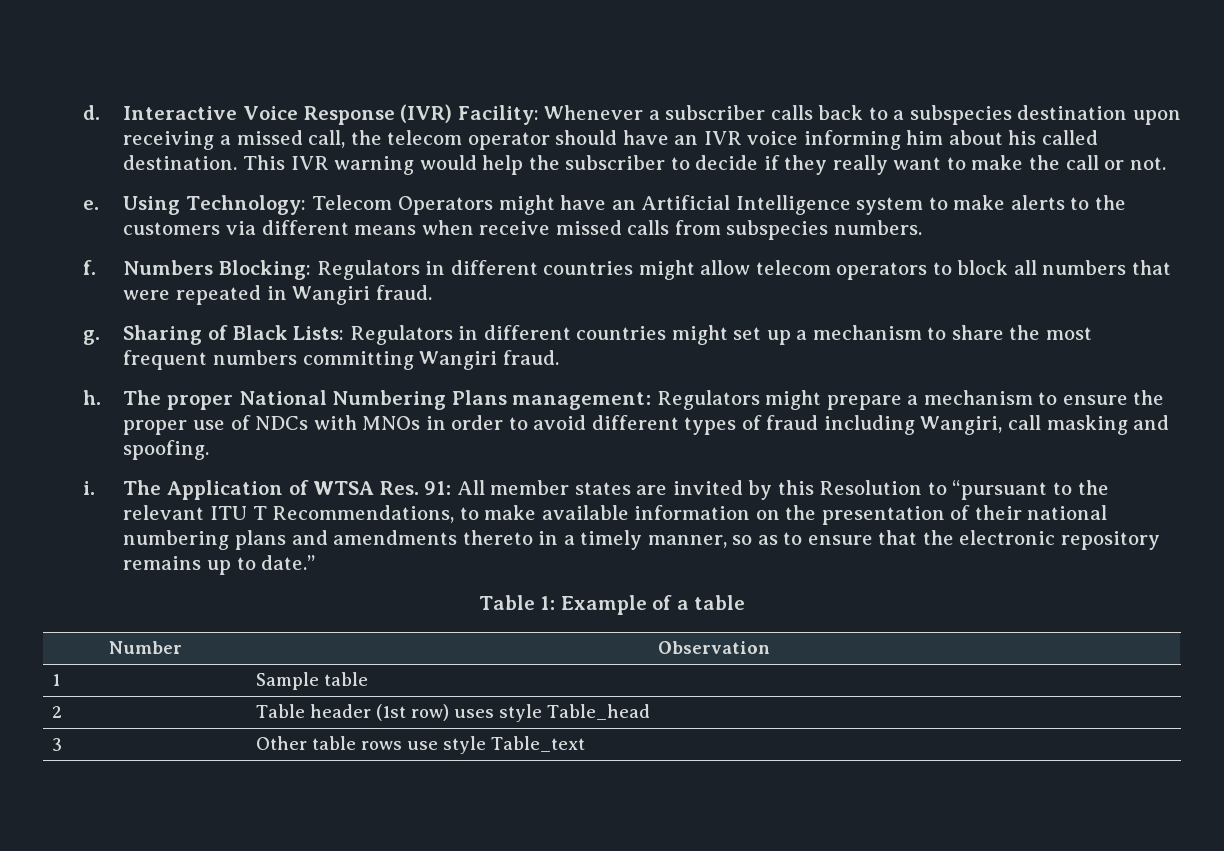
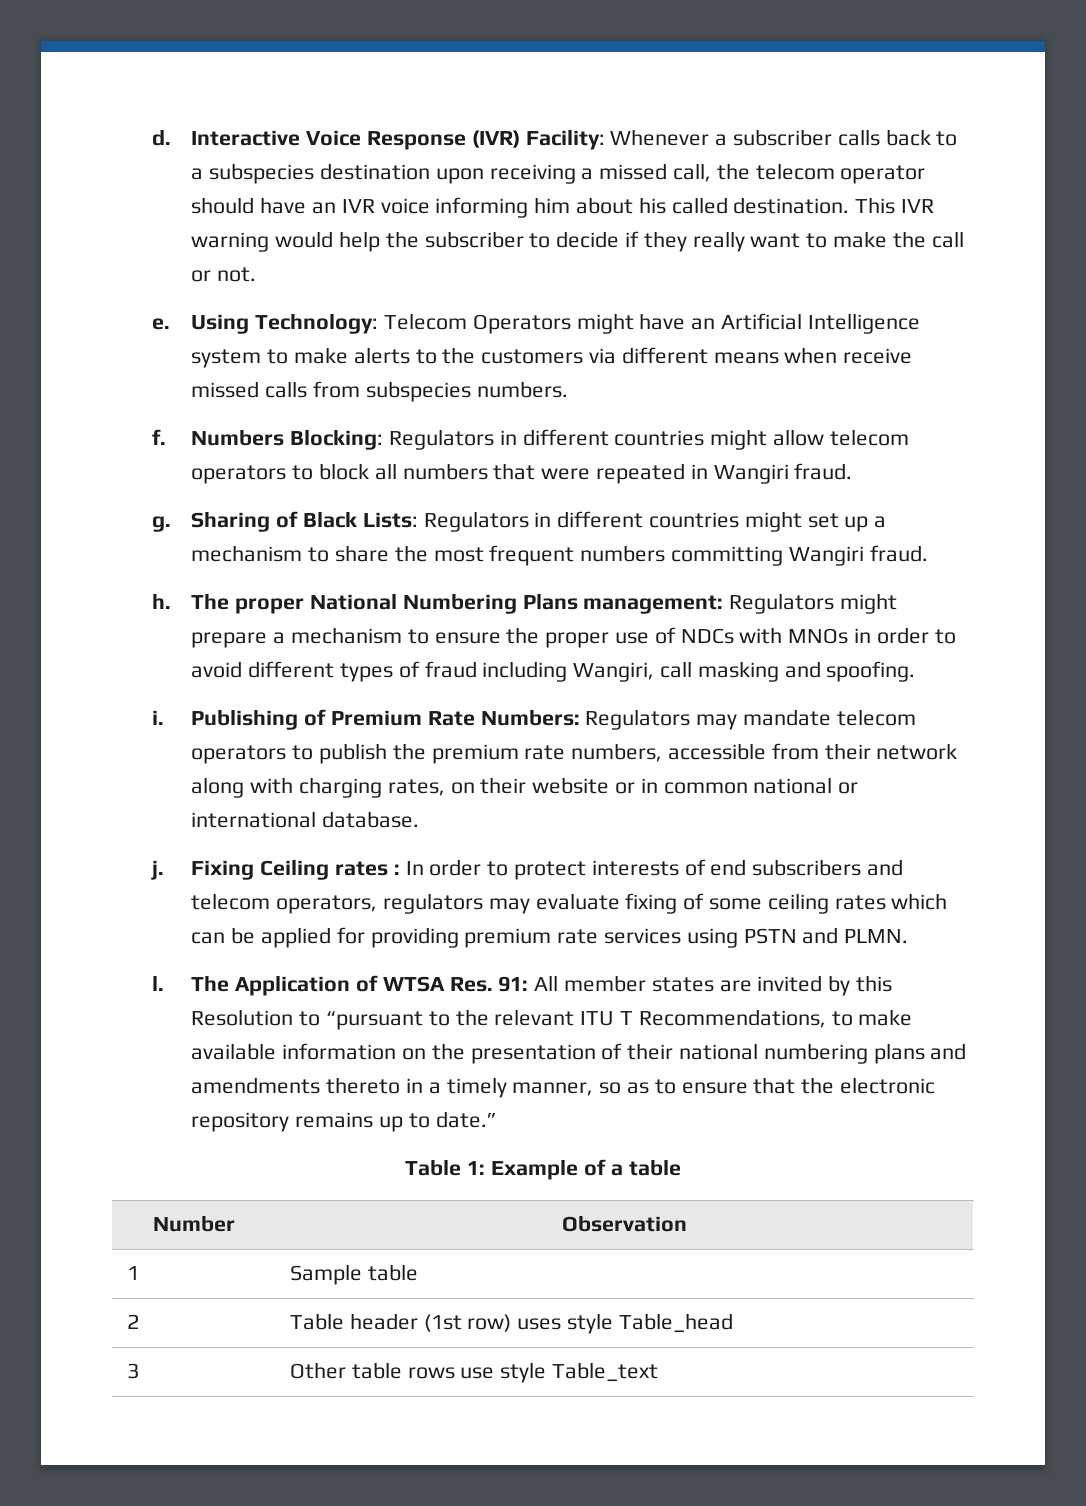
(96, 488) none -> [191,709,916,730] [191,743,958,764] [191,777,859,798] [191,811,420,828] [150,859,904,880] [191,893,948,914] [191,927,909,948] [151,975,164,991] Publishing of Premium Rate Numbers: Regulators may mandate telecom operators to publish the premium rate numbers, accessible from their network along with charging rates, on their website or in common national or international database. // j. Fixing Ceiling rates : In order to protect interests of end subscribers and telecom operators, regulators may evaluate fixing of some ceiling rates which can be applied for providing premium rate services using PSTN and PLMN. // l.

